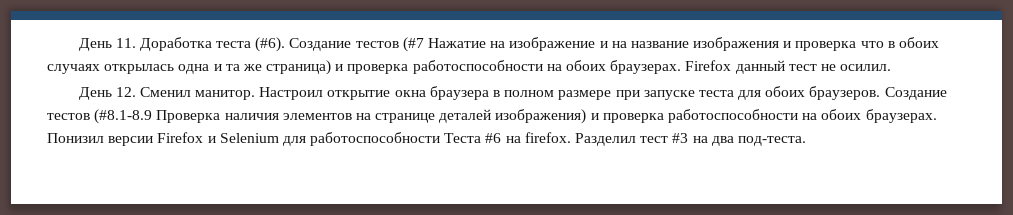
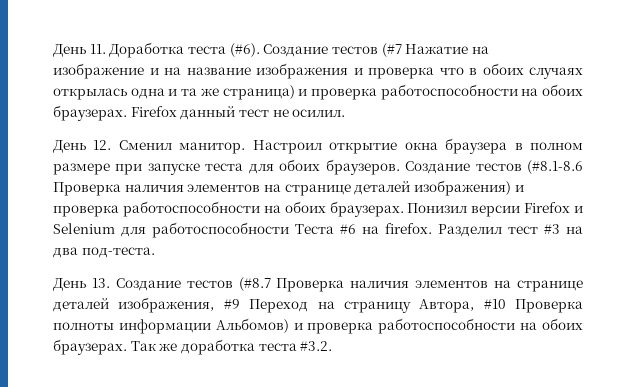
[94,109,153,124] (#8.1-8.9 -> [527,160,583,174] (#8.1-8.6
(806, 141) none -> [53,277,584,292] [53,297,583,313] [53,318,583,334] [53,339,333,355] // День 13. Создание тестов (#8.7 Проверка наличия элементов на странице деталей изображения, #9 Переход на страницу Автора, #10 Проверка полноты информации Альбомов) и проверка работоспособности на обоих браузерах. Так же доработка теста #3.2.

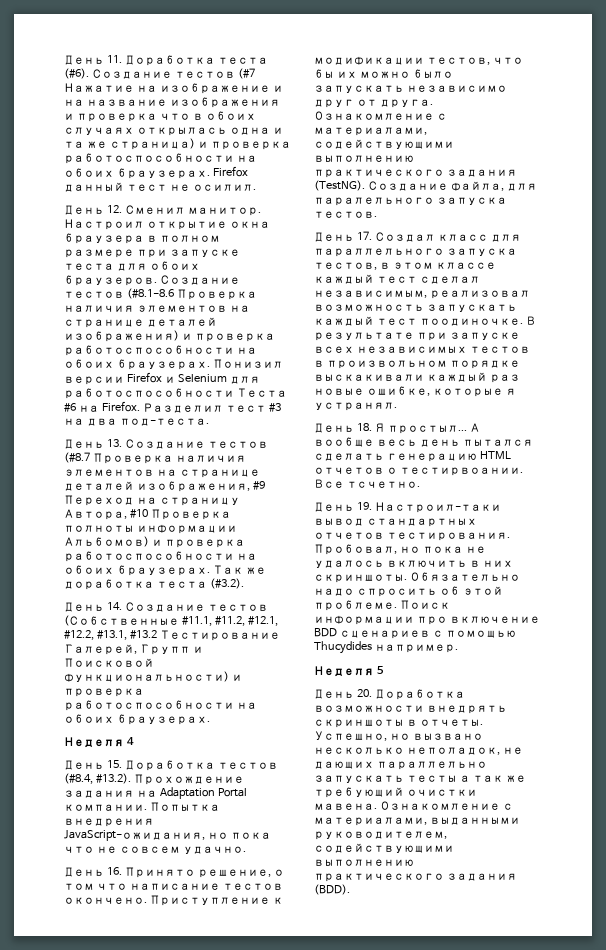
[385,223,432,234] firefox. -> [101,401,140,412] Firefox.
[300,341,333,351] #3.2. -> [209,578,244,589] [64,602,268,612] [64,615,278,626] [64,630,280,641] [64,644,203,655] [64,658,154,667] [64,671,242,682] [64,688,144,697] [64,700,257,711] [64,714,210,725] [64,737,134,748] [64,760,278,771] [64,773,244,785] [64,787,247,799] [64,802,220,811] [64,818,154,827] [64,830,271,841] [64,846,246,854] [64,867,284,878] [64,883,283,890] [64,895,283,906] [314,56,523,65] [314,69,453,78] [314,85,507,93] [314,99,433,108] [314,111,447,120] [314,127,427,136] [314,139,454,149] [314,155,414,162] [314,169,517,178] [314,180,537,191] [314,197,507,206] [314,211,377,218] [314,231,521,242] [314,248,517,257] [314,262,496,270] [314,274,480,284] [314,290,530,299] [314,304,517,312] [314,316,536,326] [314,332,520,341] [314,346,530,353] [314,360,520,369] [314,372,520,383] [314,386,516,397] [314,402,397,411] [314,423,480,434] [314,437,533,447] [314,451,511,462] [314,467,523,476] [314,479,420,488] [314,502,501,513] [314,518,477,527] [314,532,510,541] [314,544,486,555] [314,560,513,568] [314,572,520,583] [314,586,503,597] [314,600,450,611] [314,615,540,625] [314,628,516,639] [314,641,458,654] [314,666,384,677] [314,689,465,700] [314,705,507,714] [314,719,483,728] [314,731,483,741] [314,747,523,755] [314,761,487,770] [314,775,526,783] [314,787,477,798] [314,801,513,810] [314,817,520,826] [314,831,447,840] [314,843,454,853] [314,859,414,866] [314,873,517,882] [314,884,350,895] (#3.2). // День 14. Создание тестов (Собственные #11.1, #11.2, #12.1, #12.2, #13.1, #13.2 Тестирование Галерей, Групп и Поисковой функциональности) и проверка работоспособности на обоих браузерах. // Неделя 4 // День 15. Доработка тестов (#8.4, #13.2). Прохождение задания на Adaptation Portal компании. Попытка внедрения JavaScript-ожидания, но пока что не совсем удачно. // День 16. Принято решение, о том что написание тестов окончено. Приступление к модификации тестов, что бы их можно было запускать независимо друг от друга. Ознакомление с материалами, содействующими выполнению практического задания (TestNG). Создание файла, для паралельного запуска тестов. // День 17. Создал класс для параллельного запуска тестов, в этом классе каждый тест сделал независимым, реализовал возможность запускать каждый тест поодиночке. В результате при запуске всех независимых тестов в произвольном порядке выскакивали каждый раз новые ошибке, которые я устранял. // День 18. Я простыл... А вообще весь день пытался сделать генерацию HTML отчетов о тестирвоании. Все тсчетно. // День 19. Настроил-таки вывод стандартных отчетов тестирования. Пробовал, но пока не удалось включить в них скриншоты. Обязательно надо спросить об этой проблеме. Поиск информации про включение BDD сценариев с помощью Thucydides например. // Неделя 5 // День 20. Доработка возможности внедрять скриншоты в отчеты. Успешно, но вызвано несколько неполадок, не дающих параллельно запускать тесты а так же требующий очистки мавена. Ознакомление с материалами, выданными руководителем, содействующими выполнению практического задания (BDD).

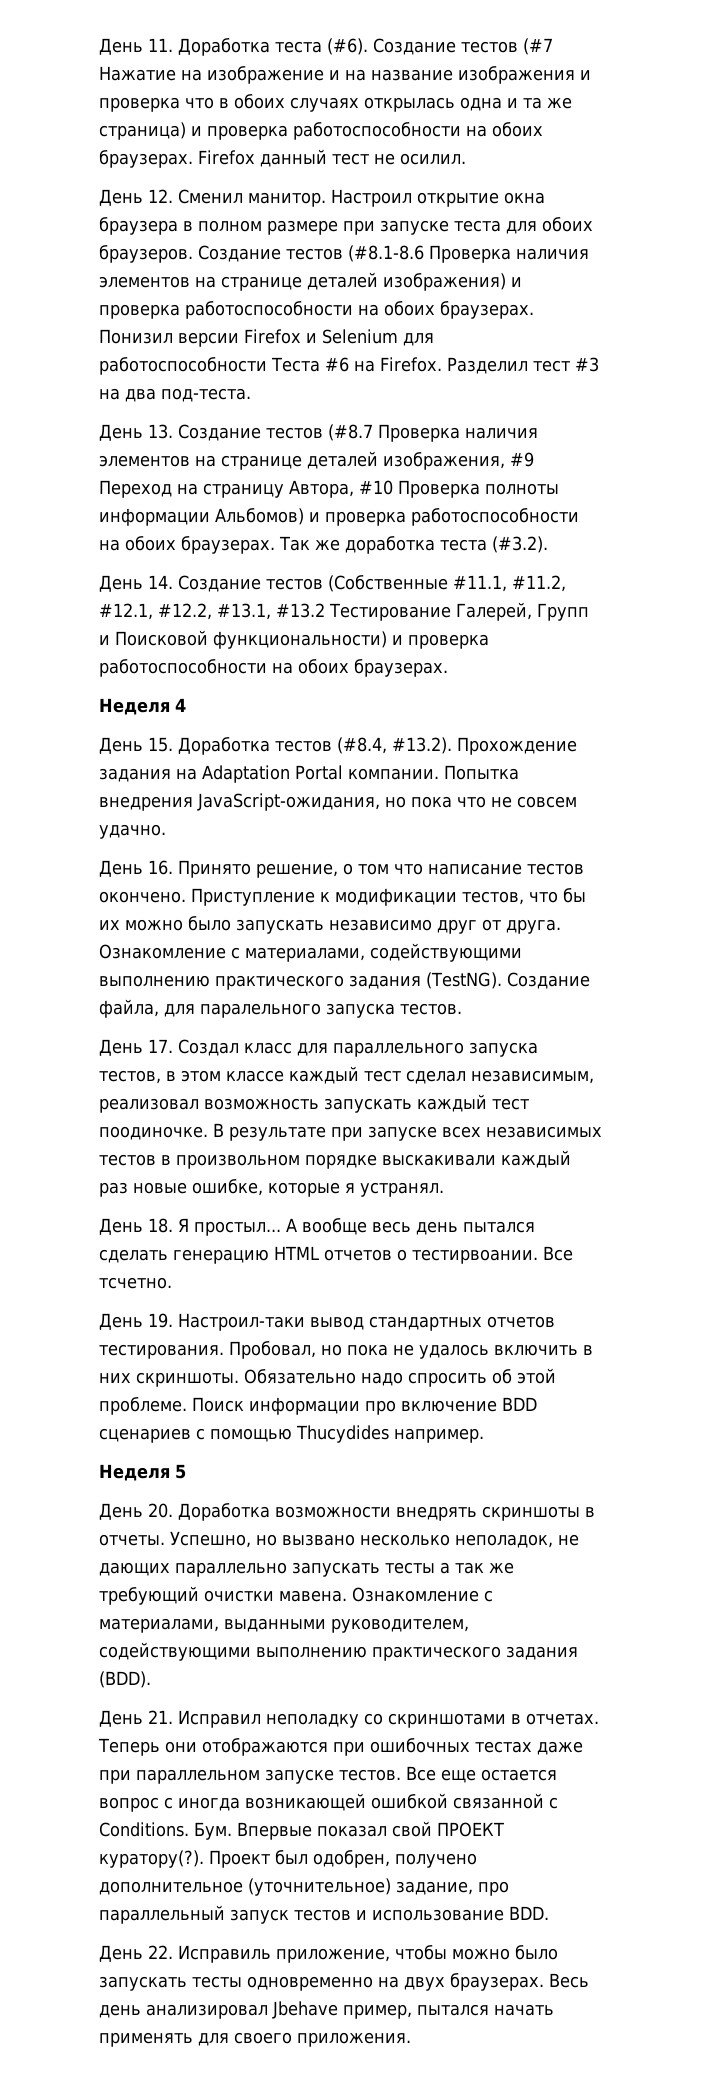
(350, 889) none -> [99,1710,599,1728] [98,1738,583,1756] [99,1766,557,1784] [99,1793,558,1812] [99,1821,504,1840] [99,1850,477,1868] [99,1878,509,1896] [99,1905,549,1924] [99,1945,558,1963] [99,1973,589,1991] [99,2001,554,2019] [99,2032,411,2047] // День 21. Исправил неполадку со скриншотами в отчетах. Теперь они отображаются при ошибочных тестах даже при параллельном запуске тестов. Все еще остается вопрос с иногда возникающей ошибкой связанной с Conditions. Бум. Впервые показал свой ПРОЕКТ куратору(?). Проект был одобрен, получено дополнительное (уточнительное) задание, про параллельный запуск тестов и использование BDD. // День 22. Исправиль приложение, чтобы можно было запускать тесты одновременно на двух браузерах. Весь день анализировал Jbehave пример, пытался начать применять для своего приложения.

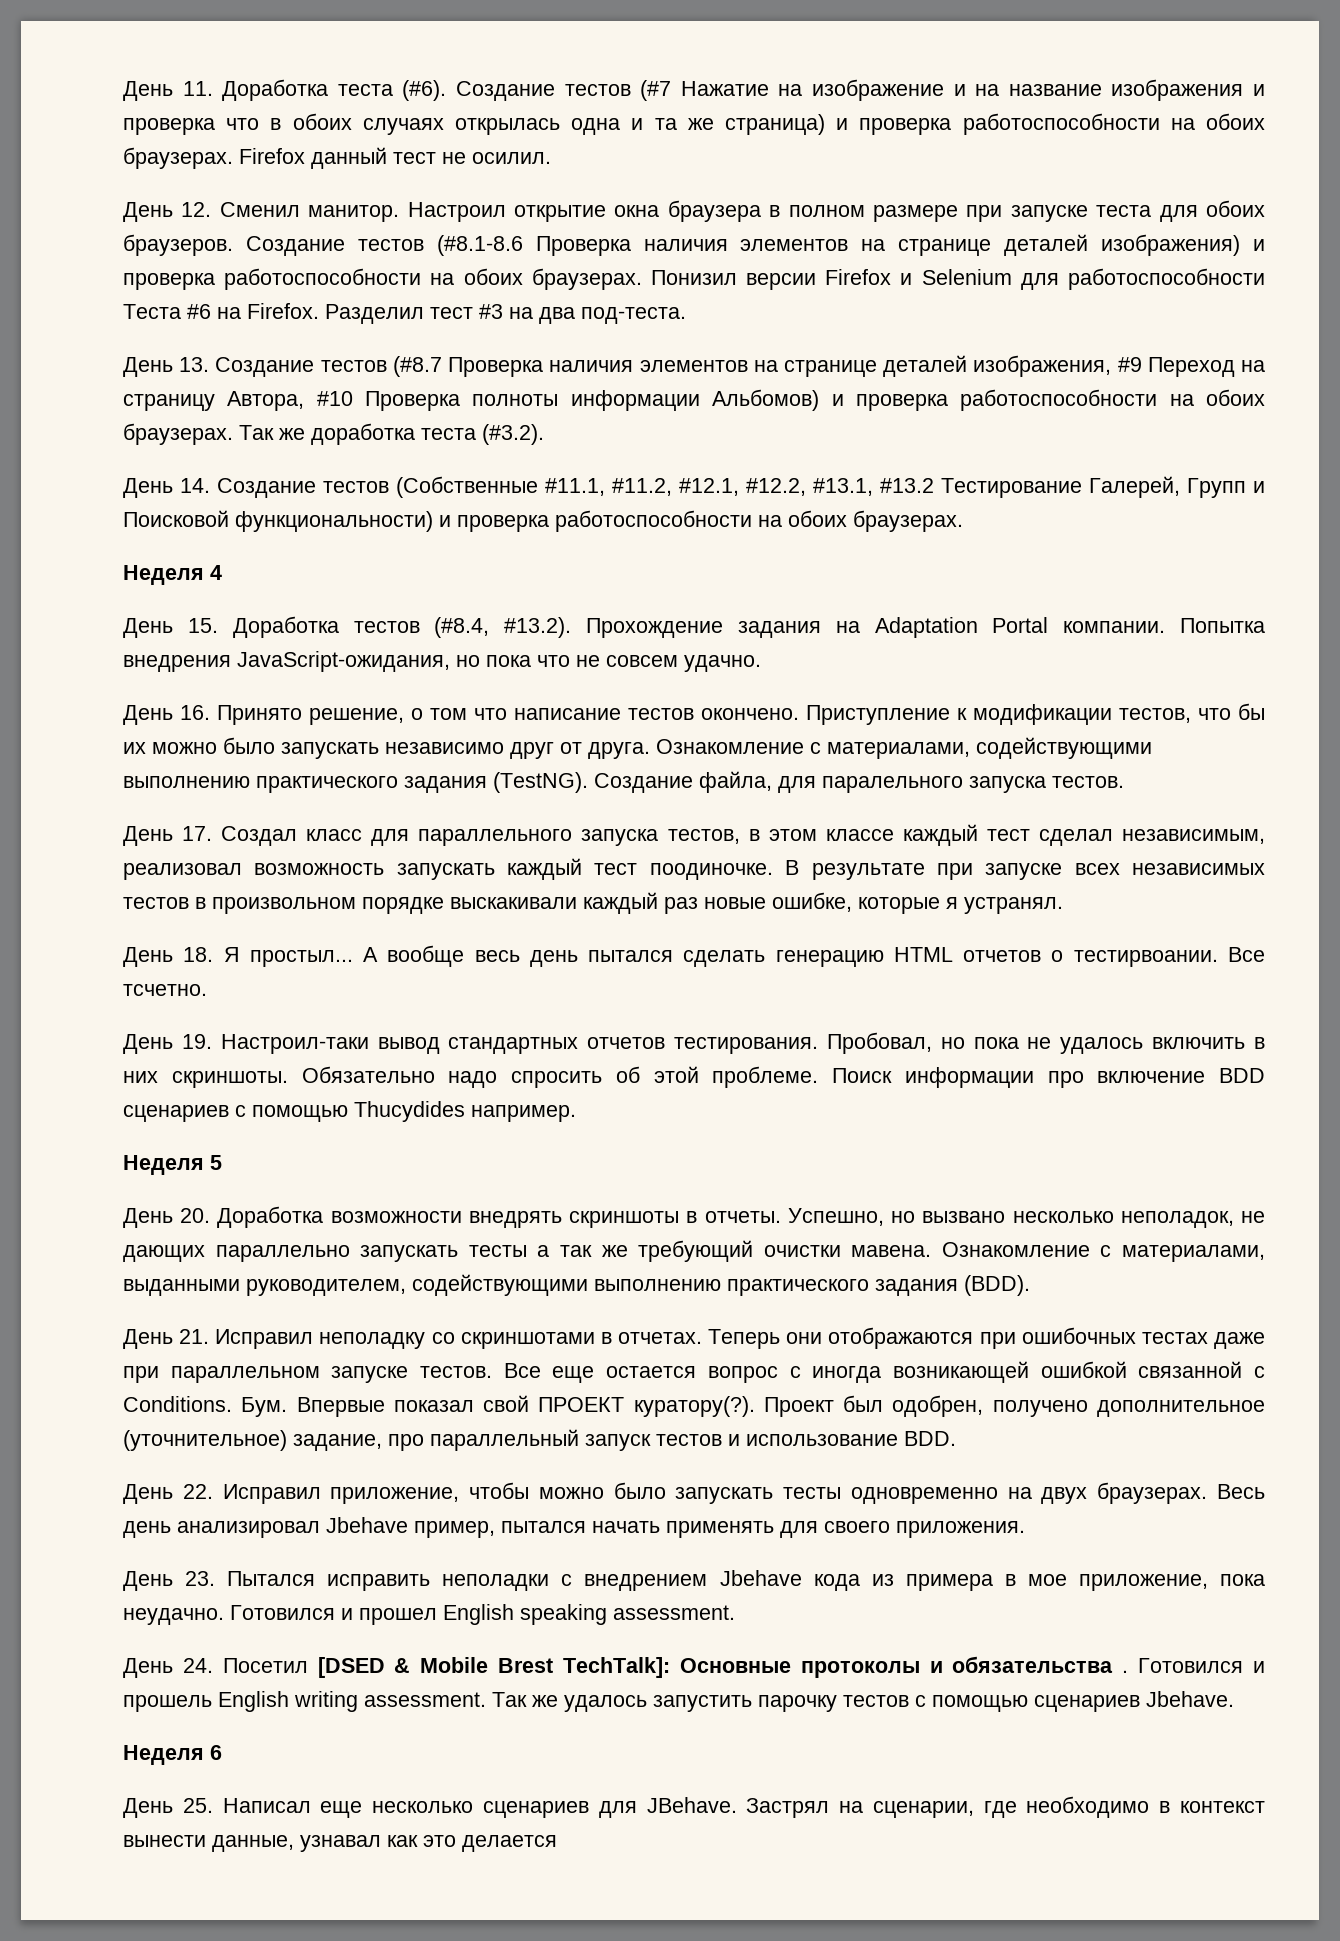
[178,1945,271,1963] Исправиль -> [222,1484,321,1504] Исправил
(411, 2039) none -> [123,1570,1265,1591] [123,1604,735,1625] [123,1656,1266,1678] [123,1691,1234,1712] [123,1745,222,1765] [123,1796,1265,1818] [123,1835,557,1852] // День 23. Пытался исправить неполадки с внедрением Jbehave кода из примера в мое приложение, пока неудачно. Готовился и прошел English speaking assessment. // День 24. Посетил [DSED & Mobile Brest TechTalk]: Основные протоколы и обязательства . Готовился и прошель English writing assessment. Так же удалось запустить парочку тестов с помощью сценариев Jbehave. // Неделя 6 // День 25. Написал еще несколько сценариев для JBehave. Застрял на сценарии, где необходимо в контекст вынести данные, узнавал как это делается

